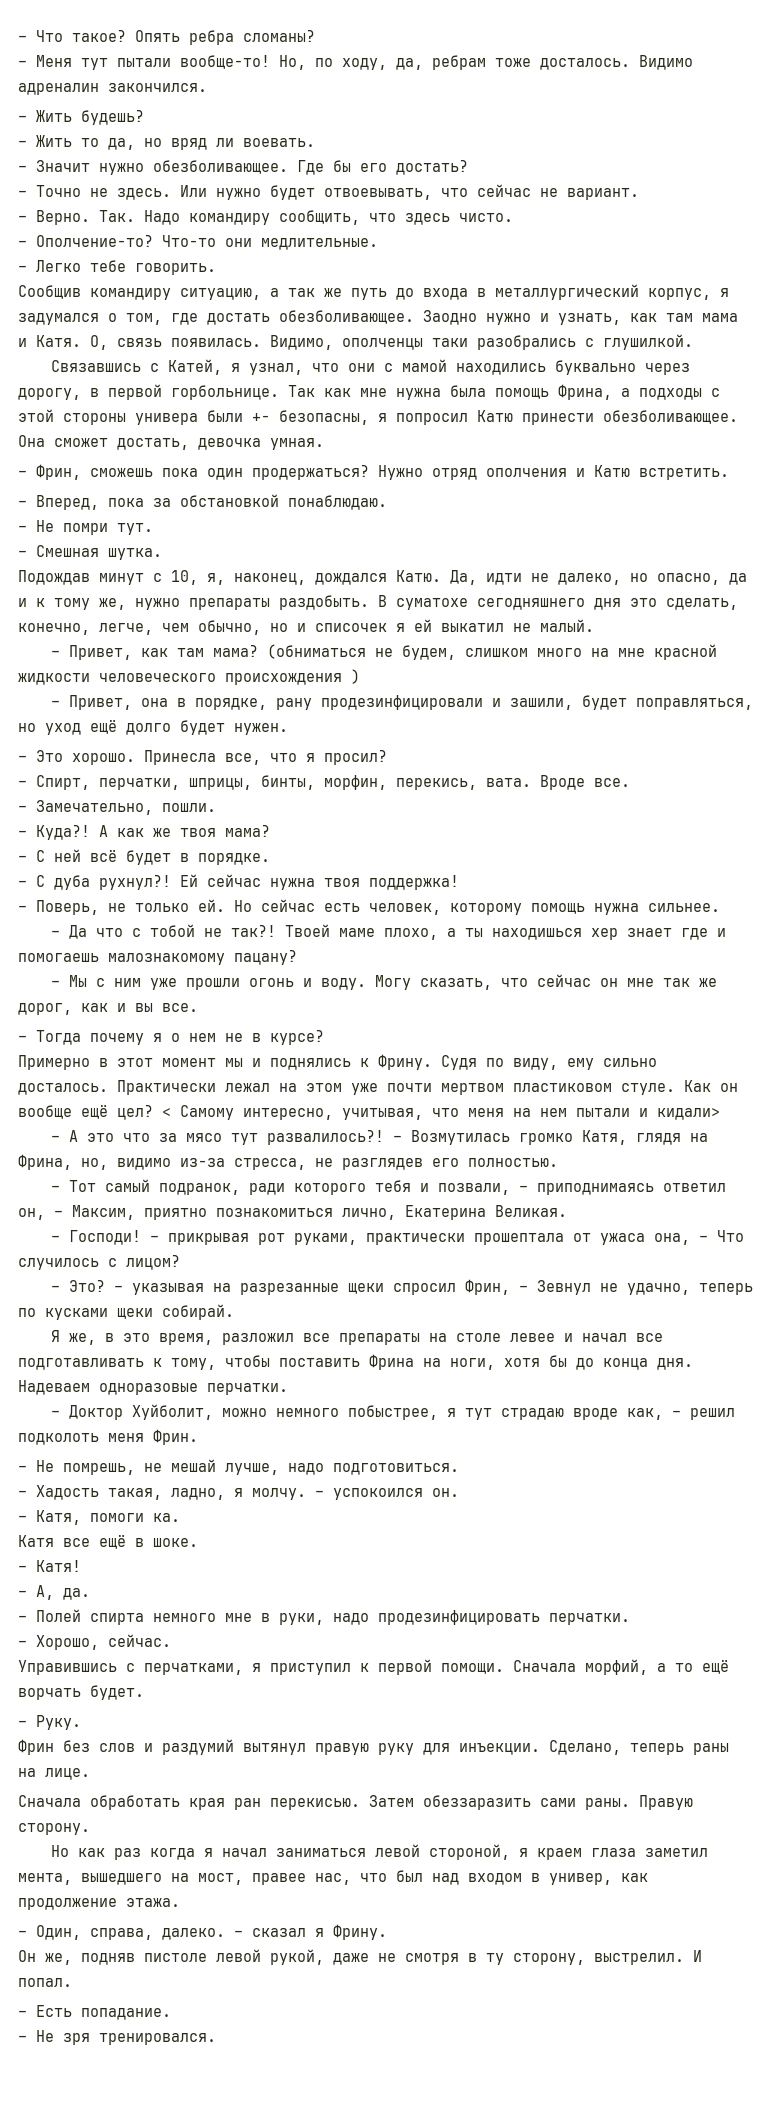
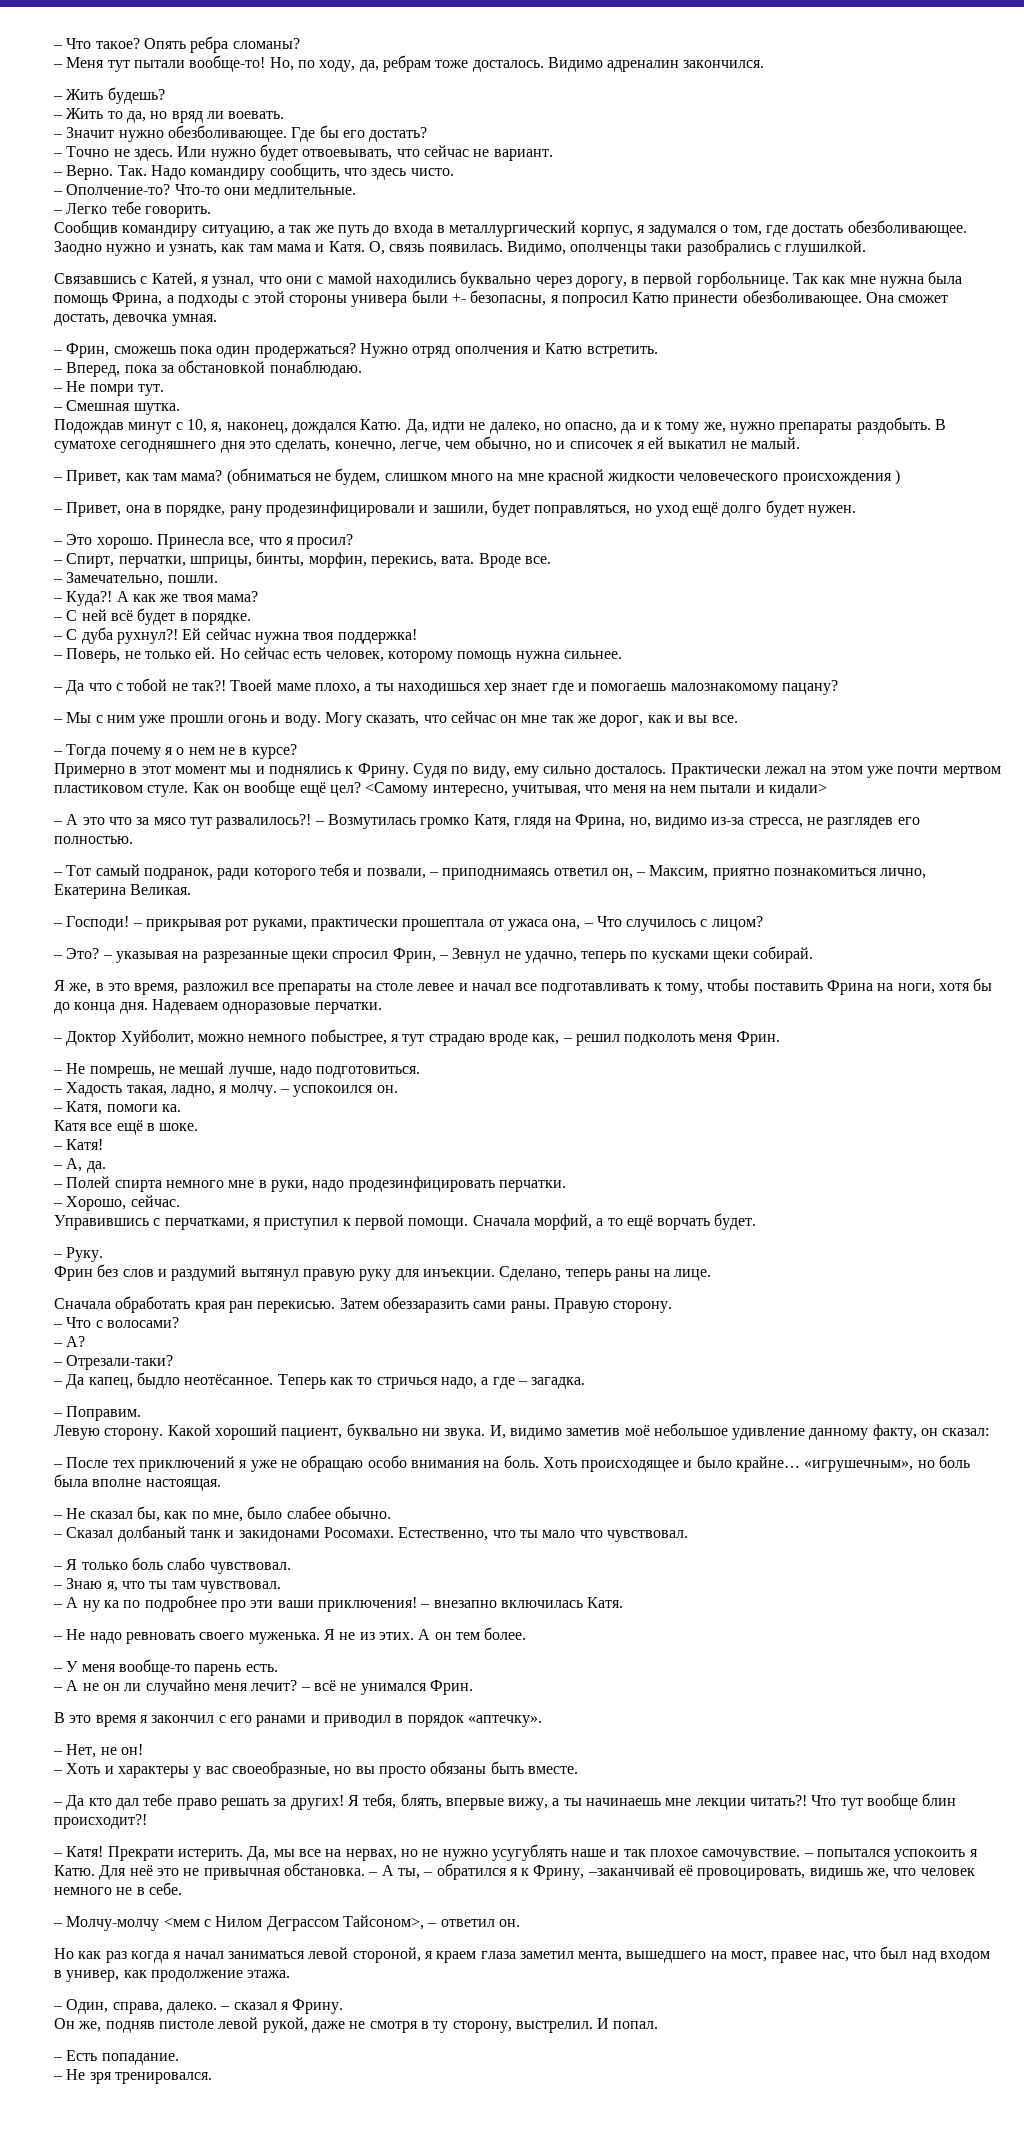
[162,1105,234,1120] < Самому -> [365,782,429,797] <Самому
(90, 1829) none -> [53,1317,179,1328] [53,1336,86,1347] [53,1355,174,1370] [53,1372,586,1389] [53,1406,142,1421] [54,1423,990,1440] [53,1455,971,1472] [54,1474,221,1491] [53,1506,391,1522] [53,1525,688,1542] [53,1557,291,1574] [53,1578,281,1593] [53,1595,624,1612] [53,1627,527,1644] [53,1659,278,1676] [53,1679,473,1695] [54,1712,542,1727] [53,1744,143,1758] [53,1761,578,1778] [53,1793,957,1810] [54,1814,147,1829] [53,1844,978,1861] [54,1863,975,1880] [54,1882,182,1895] [53,1915,520,1931] // – Что с волосами? // – А? // – Отрезали-таки? // – Да капец, быдло неотёсанное. Теперь как то стричься надо, а где – загадка. // – Поправим. // Левую сторону. Какой хороший пациент, буквально ни звука. И, видимо заметив моё небольшое удивление данному факту, он сказал: // – После тех приключений я уже не обращаю особо внимания на боль. Хоть происходящее и было крайне… «игрушечным», но боль была вполне настоящая. // – Не сказал бы, как по мне, было слабее обычно. // – Сказал долбаный танк и закидонами Росомахи. Естественно, что ты мало что чувствовал. // – Я только боль слабо чувствовал. // – Знаю я, что ты там чувствовал. // – А ну ка по подробнее про эти ваши приключения! – внезапно включилась Катя. // – Не надо ревновать своего муженька. Я не из этих. А он тем более. // – У меня вообще-то парень есть. // – А не он ли случайно меня лечит? – всё не унимался Фрин. // В это время я закончил с его ранами и приводил в порядок «аптечку». // – Нет, не он! // – Хоть и характеры у вас своеобразные, но вы просто обязаны быть вместе. // – Да кто дал тебе право решать за других! Я тебя, блять, впервые вижу, а ты начинаешь мне лекции читать?! Что тут вообще блин происходит?! // – Катя! Прекрати истерить. Да, мы все на нервах, но не нужно усугублять наше и так плохое самочувствие. – попытался успокоить я Катю. Для неё это не привычная обстановка. – А ты, – обратился я к Фрину, –заканчивай её провоцировать, видишь же, что человек немного не в себе. // – Молчу-молчу <мем с Нилом Деграссом Тайсоном>, – ответил он.

